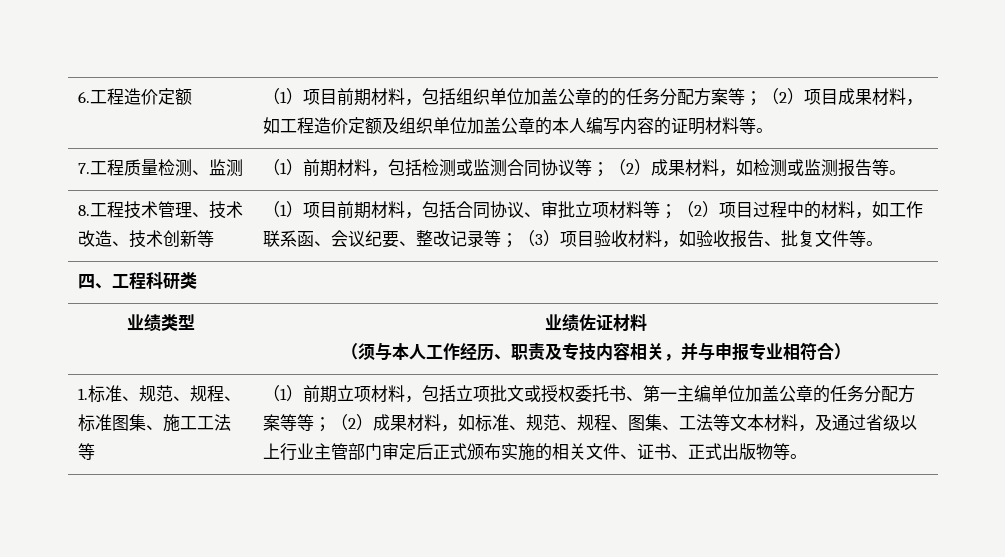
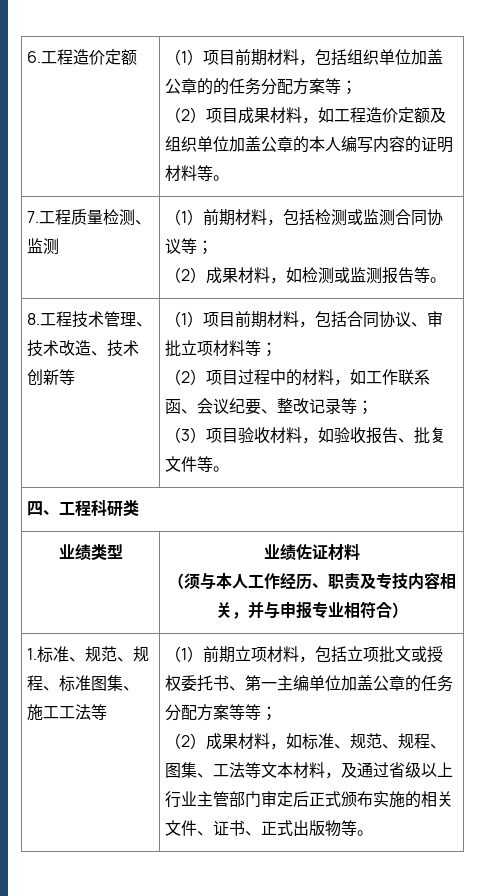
(762, 98) none -> (358, 87) //
(609, 169) none -> (214, 247) //
(677, 211) none -> (278, 349) //
(518, 240) none -> (374, 407) //
(331, 424) none -> (278, 713) //

